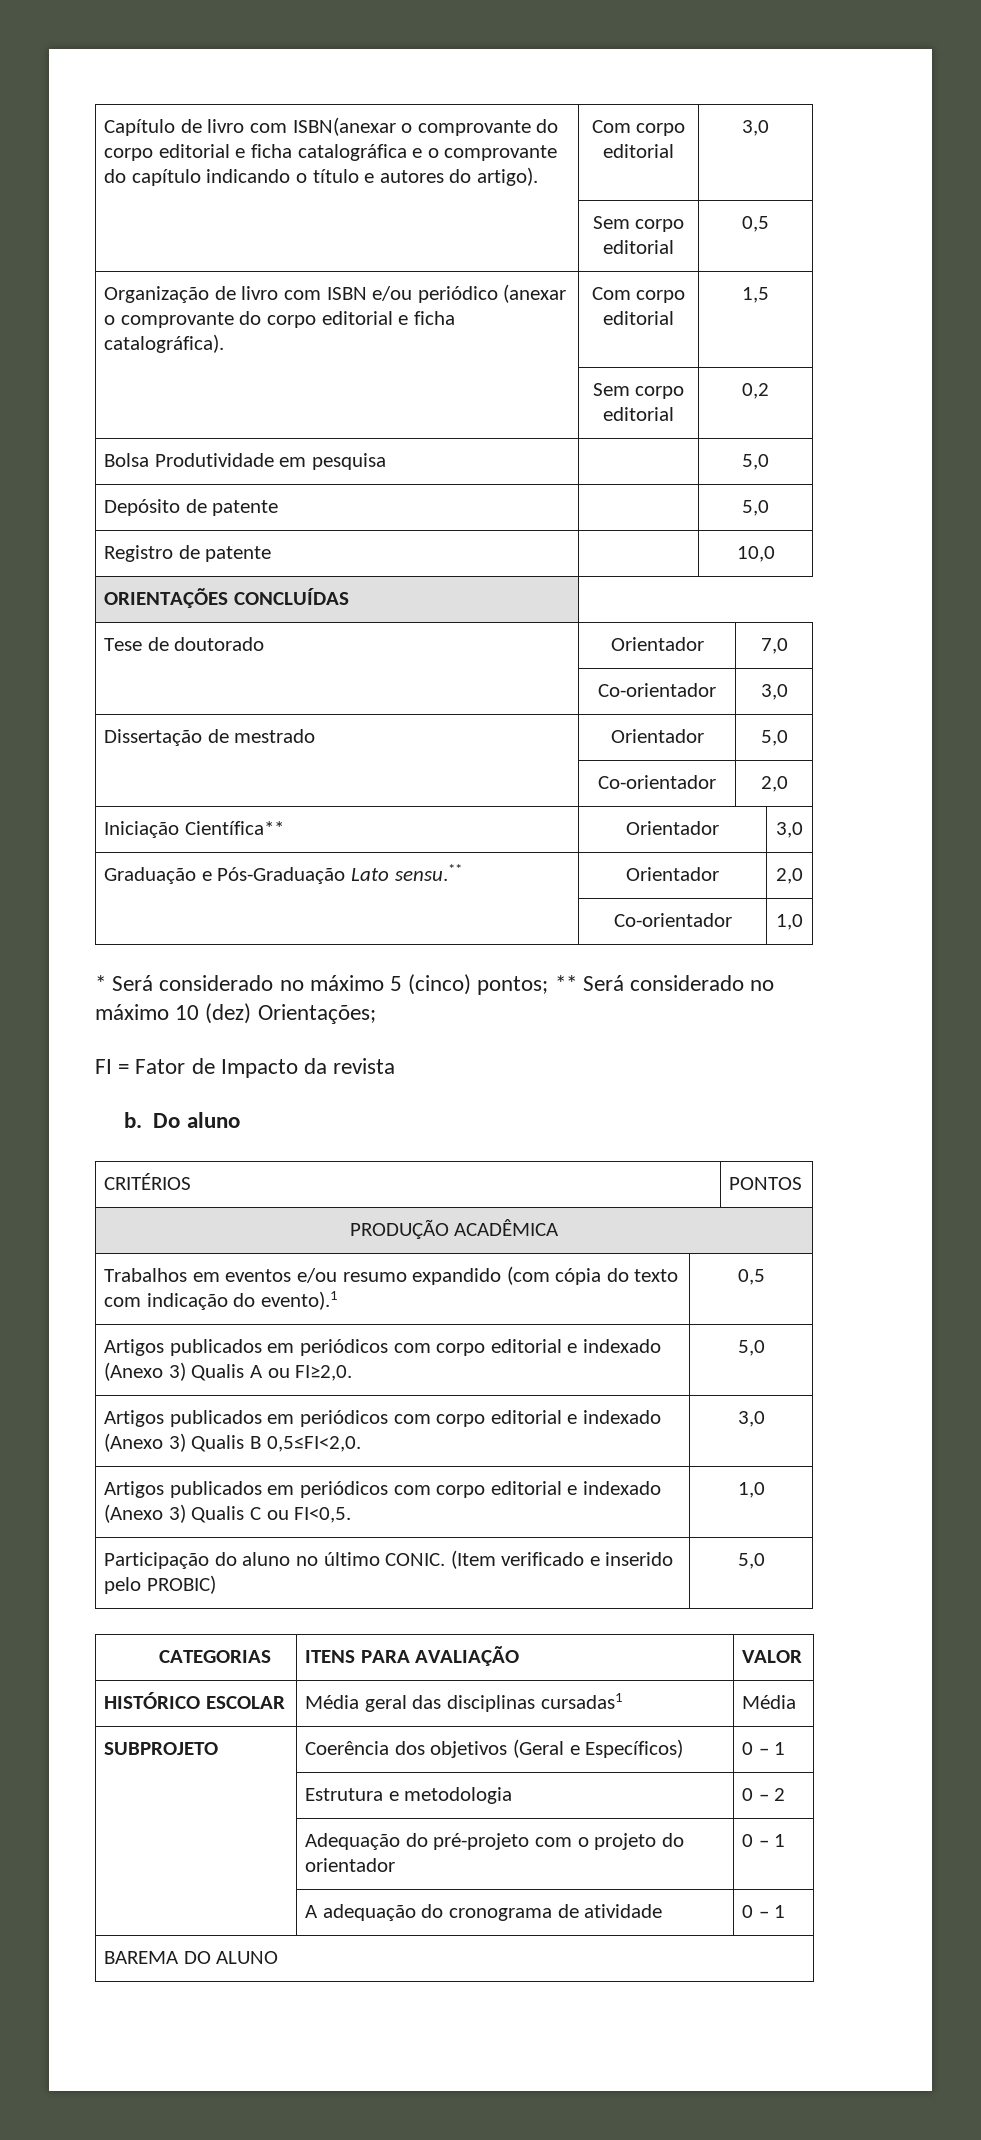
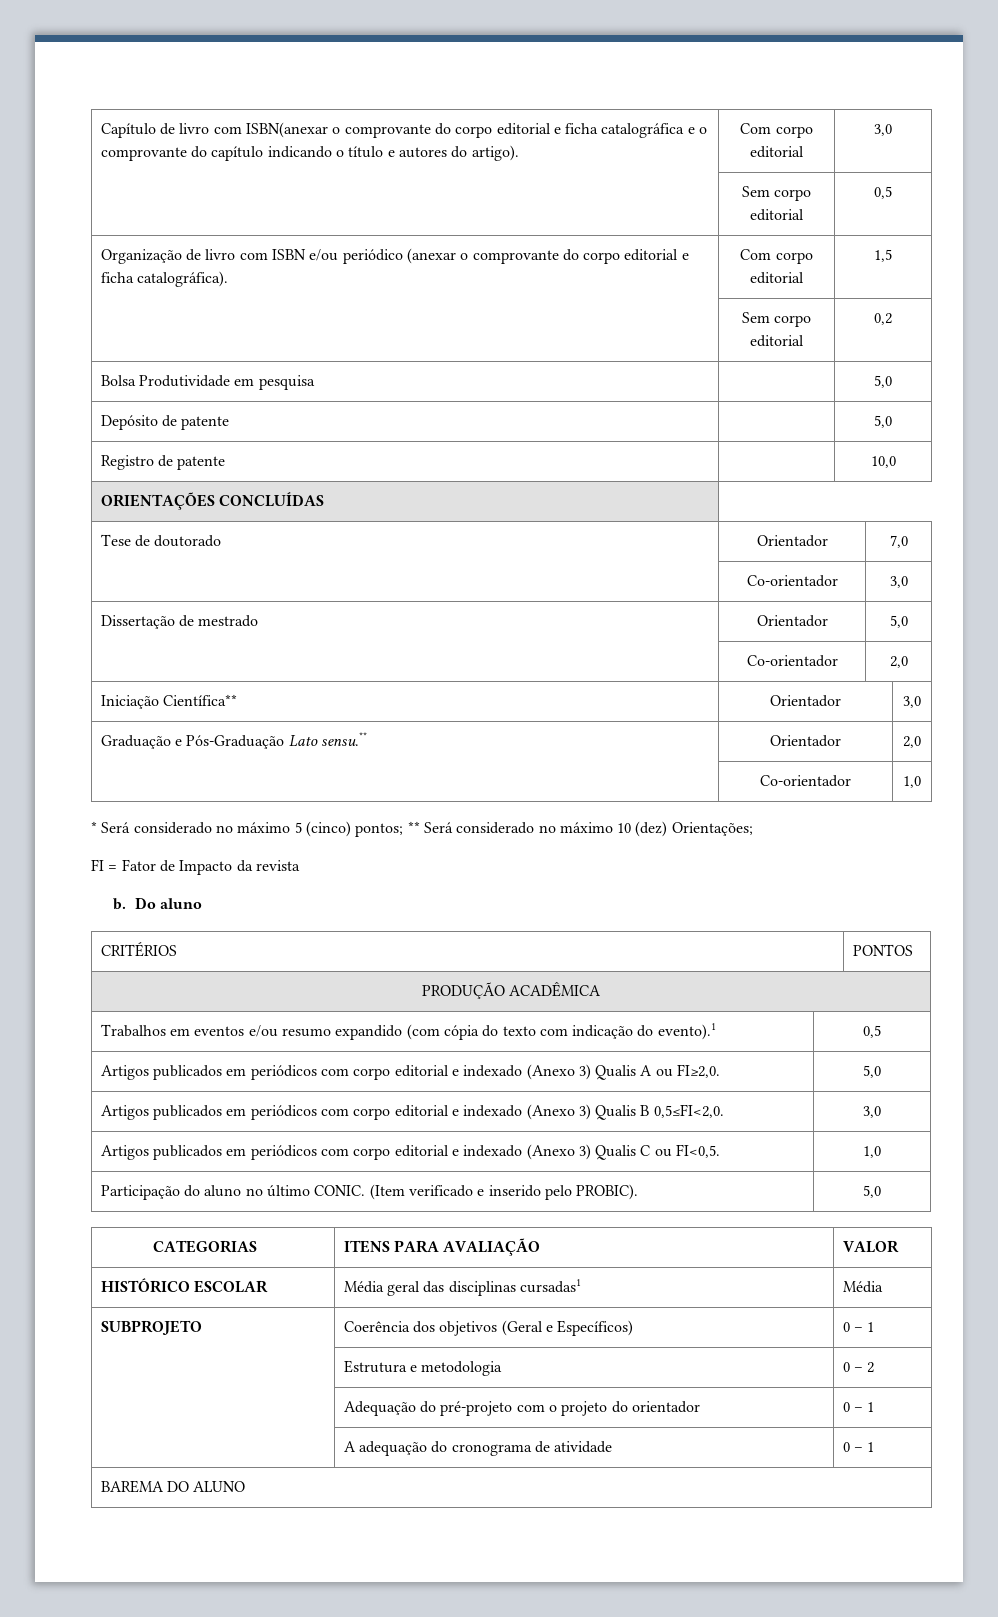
[146,1575,216,1594] PROBIC) -> [576,1184,639,1200] PROBIC).

